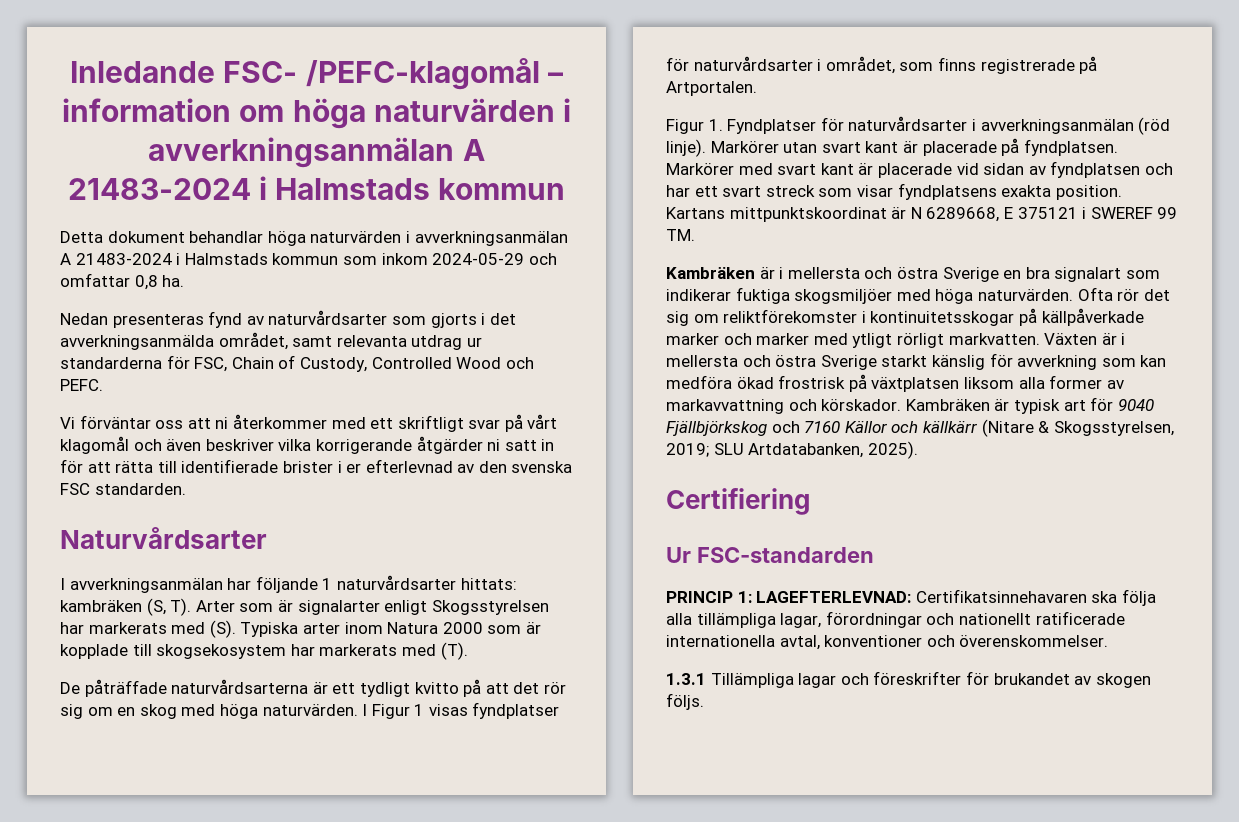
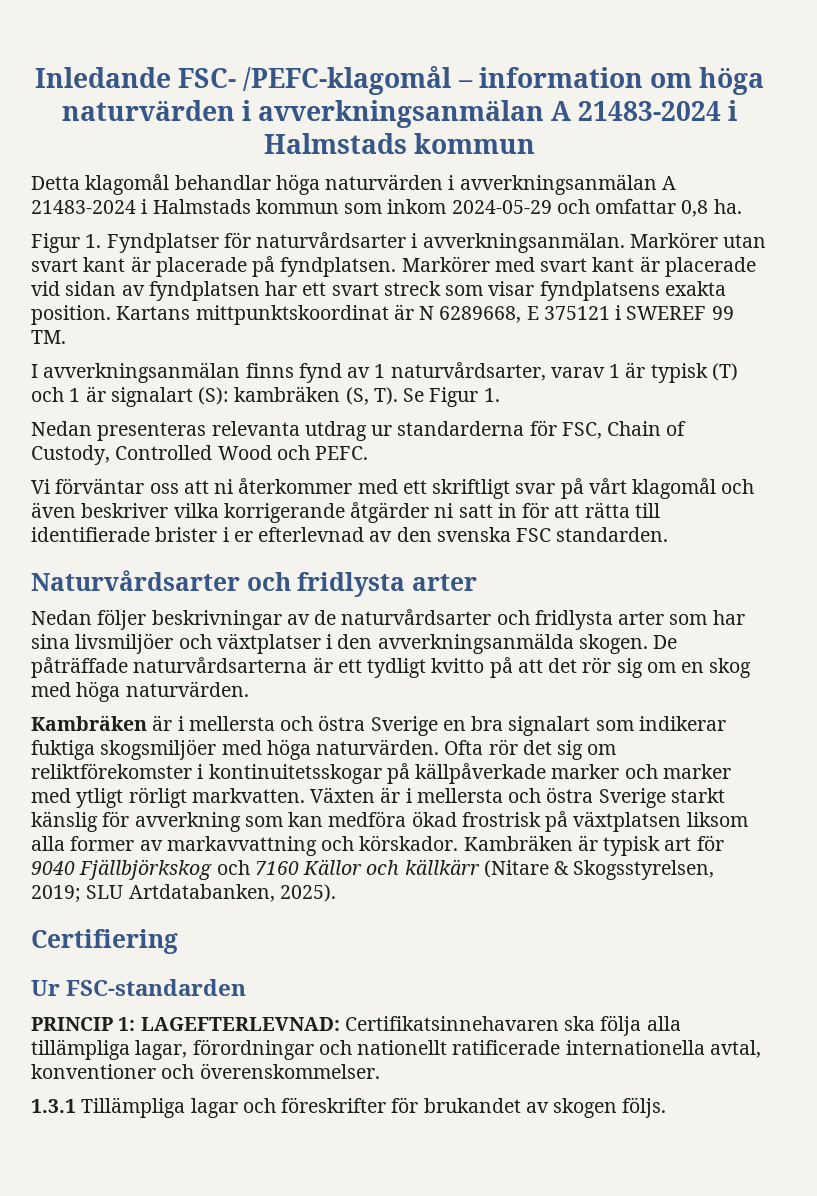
[107,231,185,243] dokument -> [85,174,170,195] klagomål
[60,310,516,328] [60,332,333,350] Nedan presenteras fynd av naturvårdsarter som gjorts i det avverkningsanmälda området, samt -> [31,232,767,253] [31,256,756,277] [31,281,726,301] [31,304,734,325] [31,330,66,344] [31,362,738,383] [31,386,500,407] [31,421,207,441] Figur 1. Fyndplatser för naturvårdsarter i avverkningsanmälan. Markörer utan svart kant är placerade på fyndplatsen. Markörer med svart kant är placerade vid sidan av fyndplatsen har ett svart streck som visar fyndplatsens exakta position. Kartans mittpunktskoordinat är N 6289668, E 375121 i SWEREF 99 TM. // I avverkningsanmälan finns fynd av 1 naturvårdsarter, varav 1 är typisk (T) och 1 är signalart (S): kambräken (S, T). Se Figur 1. // Nedan presenteras
[60,575,517,593] [60,598,549,616] [60,620,541,638] [60,642,468,660] // I avverkningsanmälan har följande 1 naturvårdsarter hittats: kambräken (S, T). Arter som är signalarter enligt Skogsstyrelsen har markerats med (S). Typiska arter inom Natura 2000 som är kopplade till skogsekosystem har markerats med (T). // -> [246,572,477,597] [31,609,745,630] [31,633,648,654] och fridlysta arter // Nedan följer beskrivningar av de naturvårdsarter och fridlysta arter som har sina livsmiljöer och växtplatser i den avverkningsanmälda skogen.
[362,702,560,719] [666,56,1098,74] [666,81,757,96] [666,116,1171,135] [666,138,1118,157] [666,161,1173,178] [666,183,1122,200] [666,207,1178,222] [666,229,695,241] I Figur 1 visas fyndplatser för naturvårdsarter i området, som finns registrerade på Artportalen. // Figur 1. Fyndplatser för naturvårdsarter i avverkningsanmälan (röd linje). Markörer utan svart kant är placerade på fyndplatsen. Markörer med svart kant är placerade vid sidan av fyndplatsen och har ett svart streck som visar fyndplatsens exakta position. Kartans mittpunktskoordinat är N 6289668, E 375121 i SWEREF 99 TM. -> (249, 689) none

